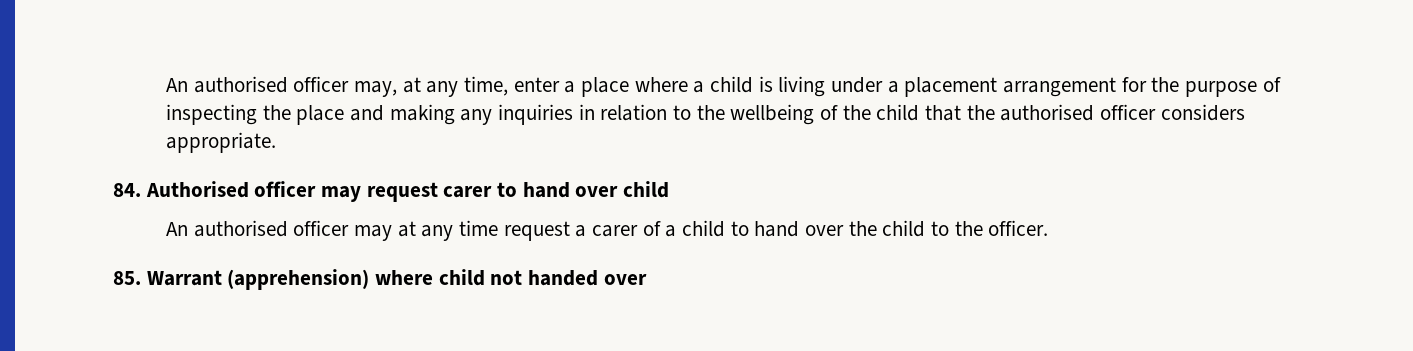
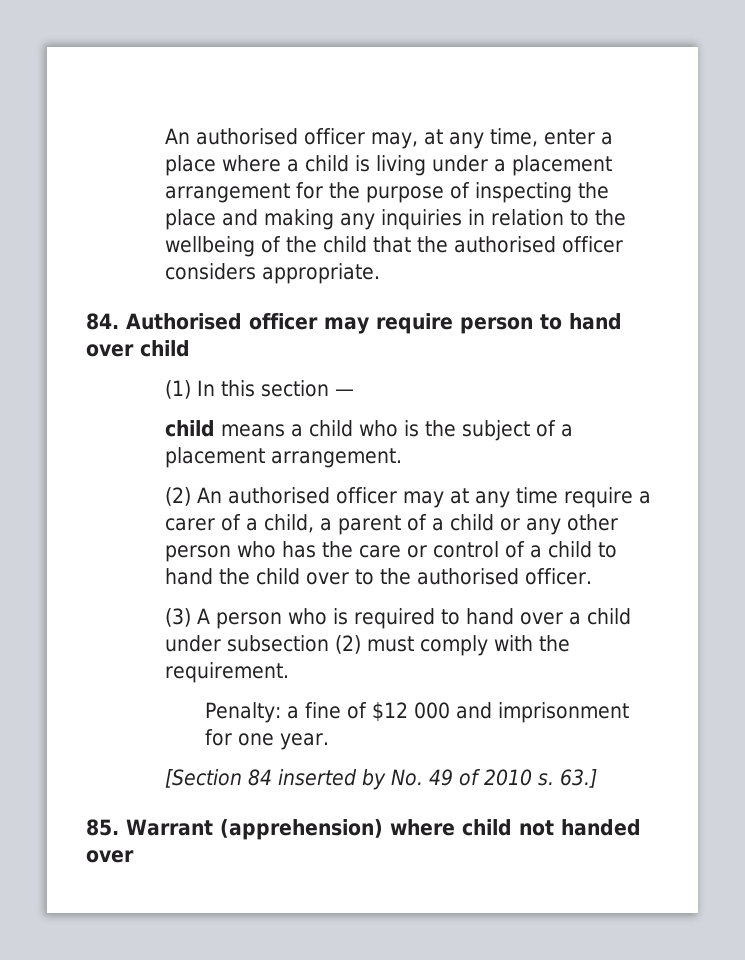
[366,182,493,202] request carer -> [375,313,533,334] require person
(670, 189) none -> [165,380,355,399] [165,420,574,441] [165,447,403,468] [165,487,192,506] (1) In this section — // child means a child who is the subject of a placement arrangement. // (2)
[503,221,570,241] request -> [564,487,634,508] require
(677, 231) none -> [264,514,619,535] [165,541,543,562] child, a parent of a child or any other person who has the care or control of a
[805,220,983,237] over the child to the -> [219,568,520,585] the child over to the authorised
(1049, 228) none -> [165,608,632,629] [165,635,571,656] [165,662,290,683] [205,702,630,723] [205,729,330,750] [165,769,598,790] // (3) A person who is required to hand over a child under subsection (2) must comply with the requirement. // Penalty: a fine of $12 000 and imprisonment for one year. // [Section 84 inserted by No. 49 of 2010 s. 63.]

